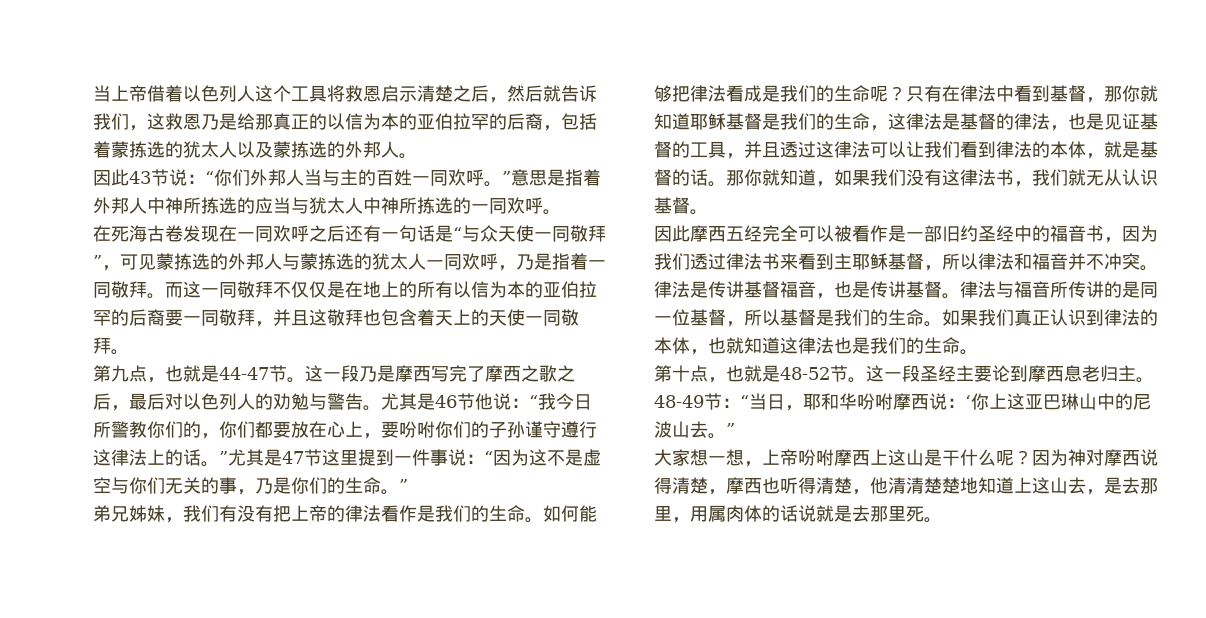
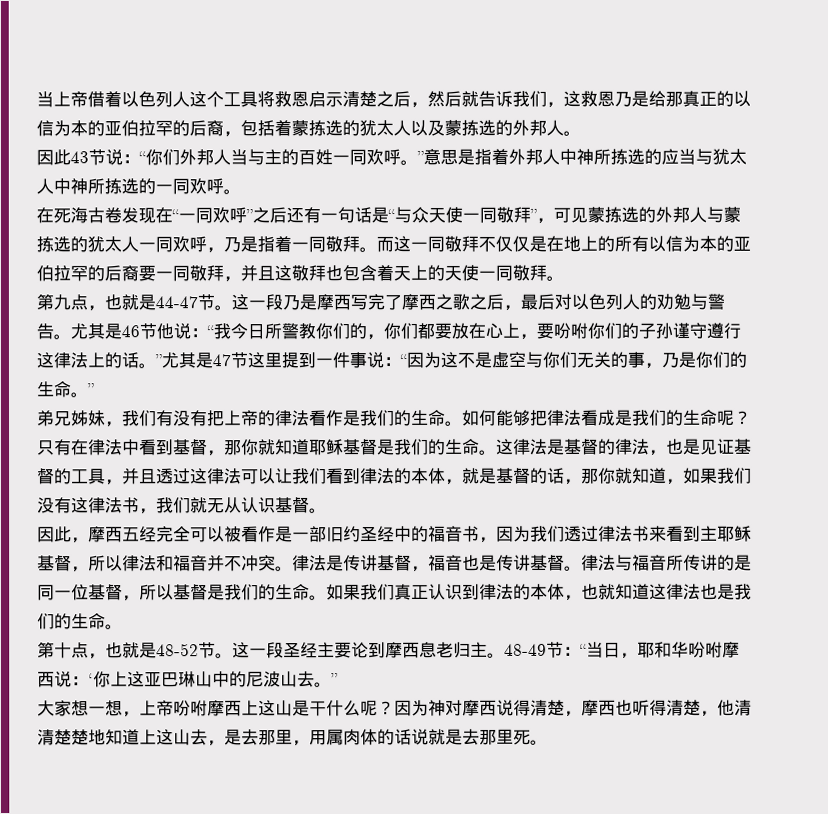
[237,225,309,242] 一同欢呼 -> [171,207,253,224] “一同欢呼”
[870,125,888,131] ， -> [479,449,497,455] 。
[708,181,726,187] 。 -> [564,478,582,485] ，
(690, 233) none -> [71,537,89,544] ，
[780,281,834,299] 福音， -> [411,554,463,573] ，福音

